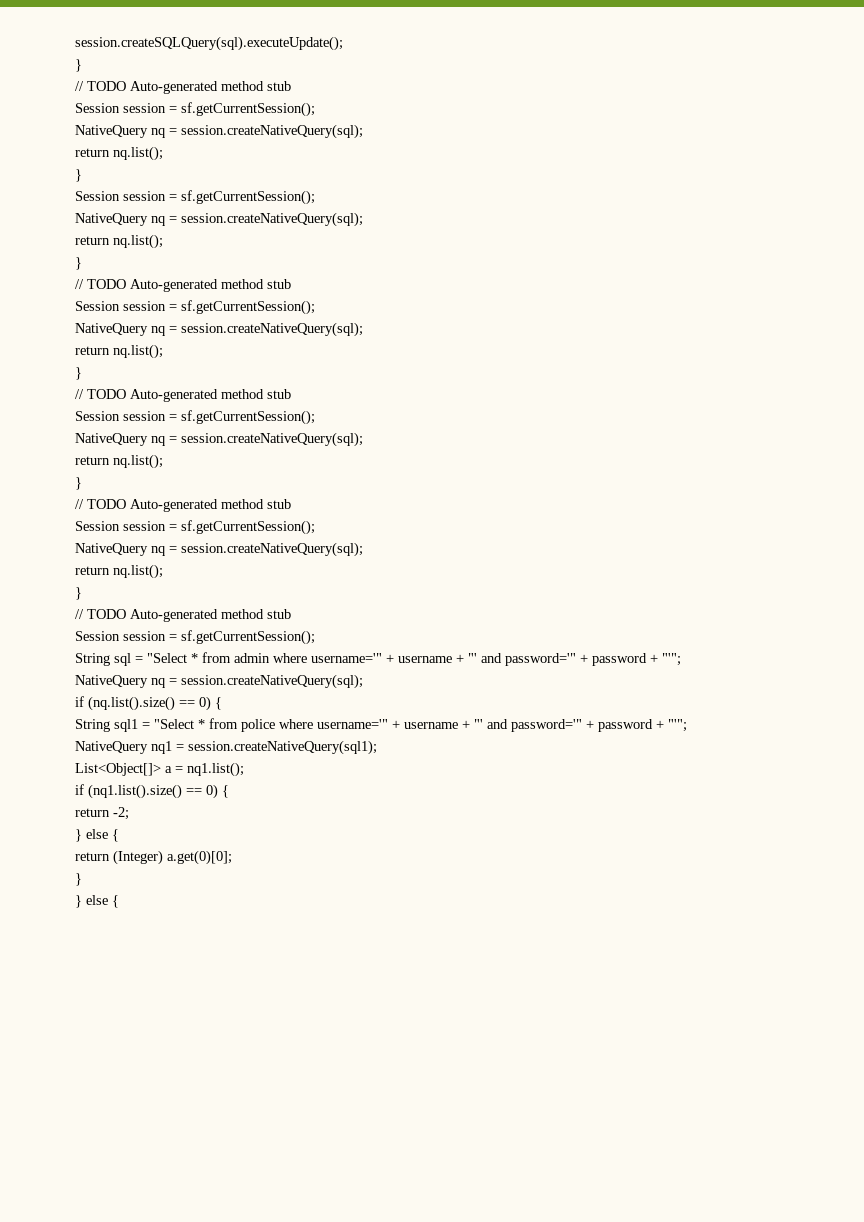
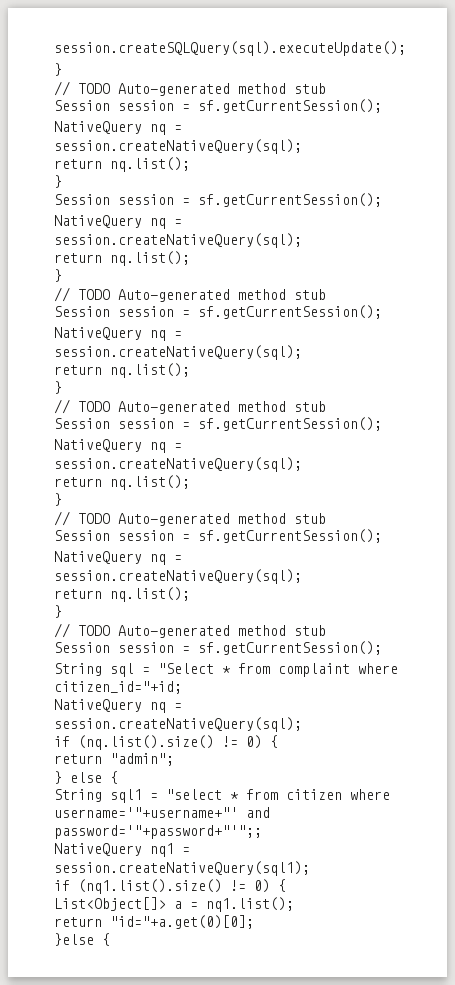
[234,653,681,666] admin where username='" + username + "' and password='" + password + "'"; -> [278,663,398,677] [54,681,182,694] complaint where citizen_id="+id;
[179,696,222,711] == 0) { -> [222,735,278,749] [54,753,174,766] [54,771,118,784] != 0) { // return "admin"; // } else {
[154,718,687,732] "Select * from police where username='" + username + "' and password='" + password + "'"; -> [166,789,390,800] [54,807,270,818] [54,825,262,839] "select * from citizen where username='"+username+"' and password='"+password+"'";;
(377, 747) none -> [54,879,286,894] // if (nq1.list().size() != 0) {
[75,784,229,799] [75,807,129,820] [75,829,119,842] [75,850,232,865] [75,873,82,886] [75,895,108,908] if (nq1.list().size() == 0) { // return -2; // } else { // return (Integer) a.get(0)[0]; // } // } else -> [54,915,254,929] [54,933,94,946] return "id="+a.get(0)[0]; // }else

